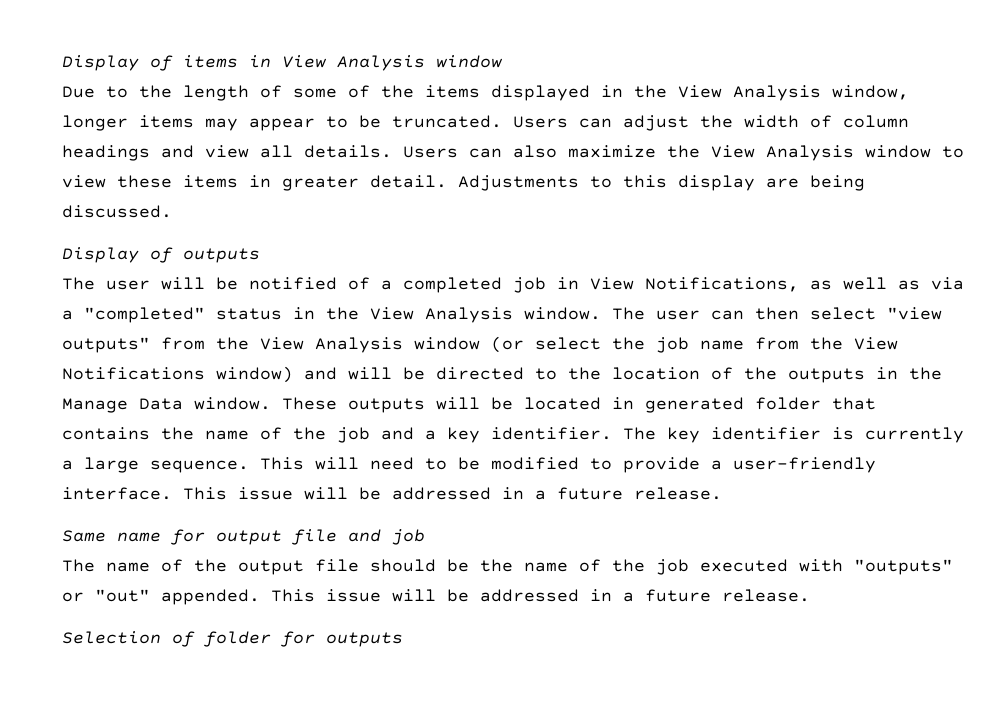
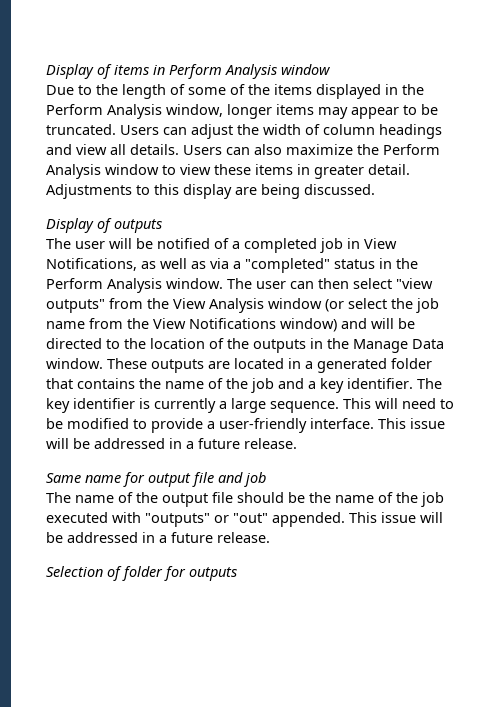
[282,55,327,68] View -> [169,64,222,79] Perform
[678,85,722,98] View -> [46,104,103,115] Perform
[711,145,755,158] View -> [383,144,440,155] Perform
[370,307,414,320] View -> [46,278,103,289] Perform
[436,397,513,410] will be -> [208,361,230,369] are
(634, 403) none -> [305,361,313,369] a

